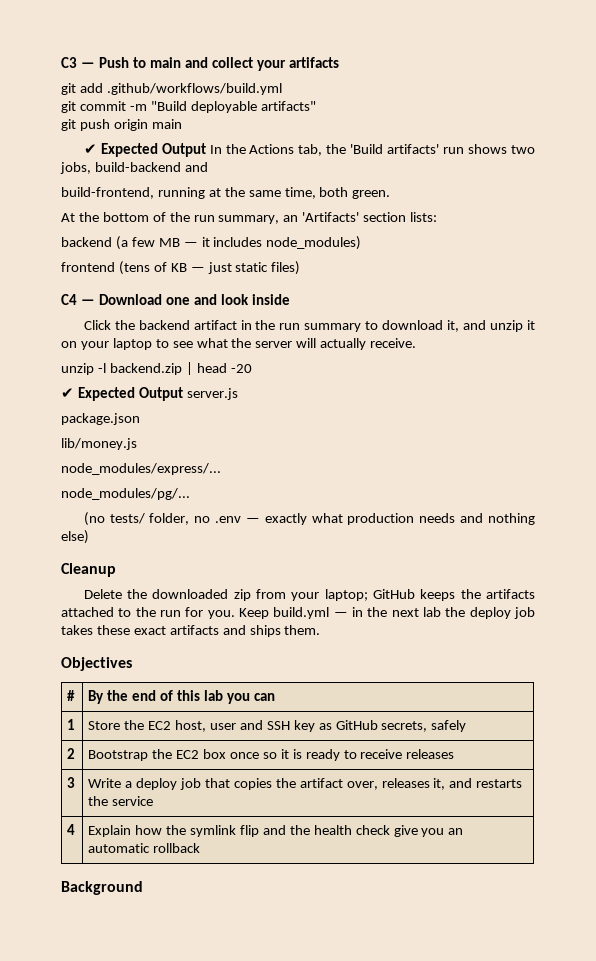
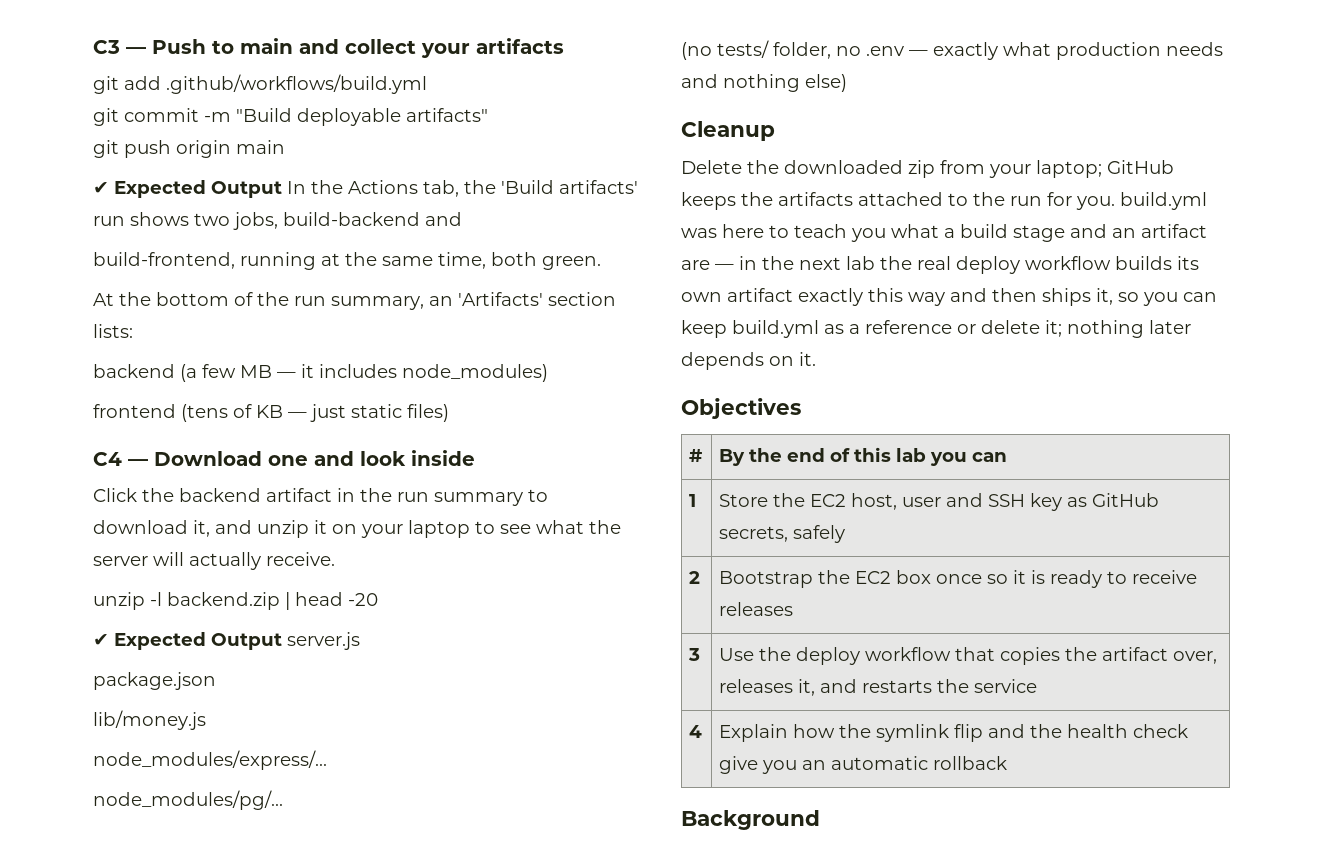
[239,607,330,619] Keep build.yml -> [1120,192,1207,210] [681,224,1207,242] [681,260,710,270] build.yml was here to teach you what a build stage and an artifact are
[469,607,535,619] [61,625,321,637] deploy job takes these exact artifacts and ships them. -> [917,256,1199,274] [681,288,1217,306] [681,320,1191,338] [681,352,816,370] real deploy workflow builds its own artifact exactly this way and then ships it, so you can keep build.yml as a reference or delete it; nothing later depends on it.
[88,778,202,790] Write a deploy job -> [719,647,952,665] Use the deploy workflow

